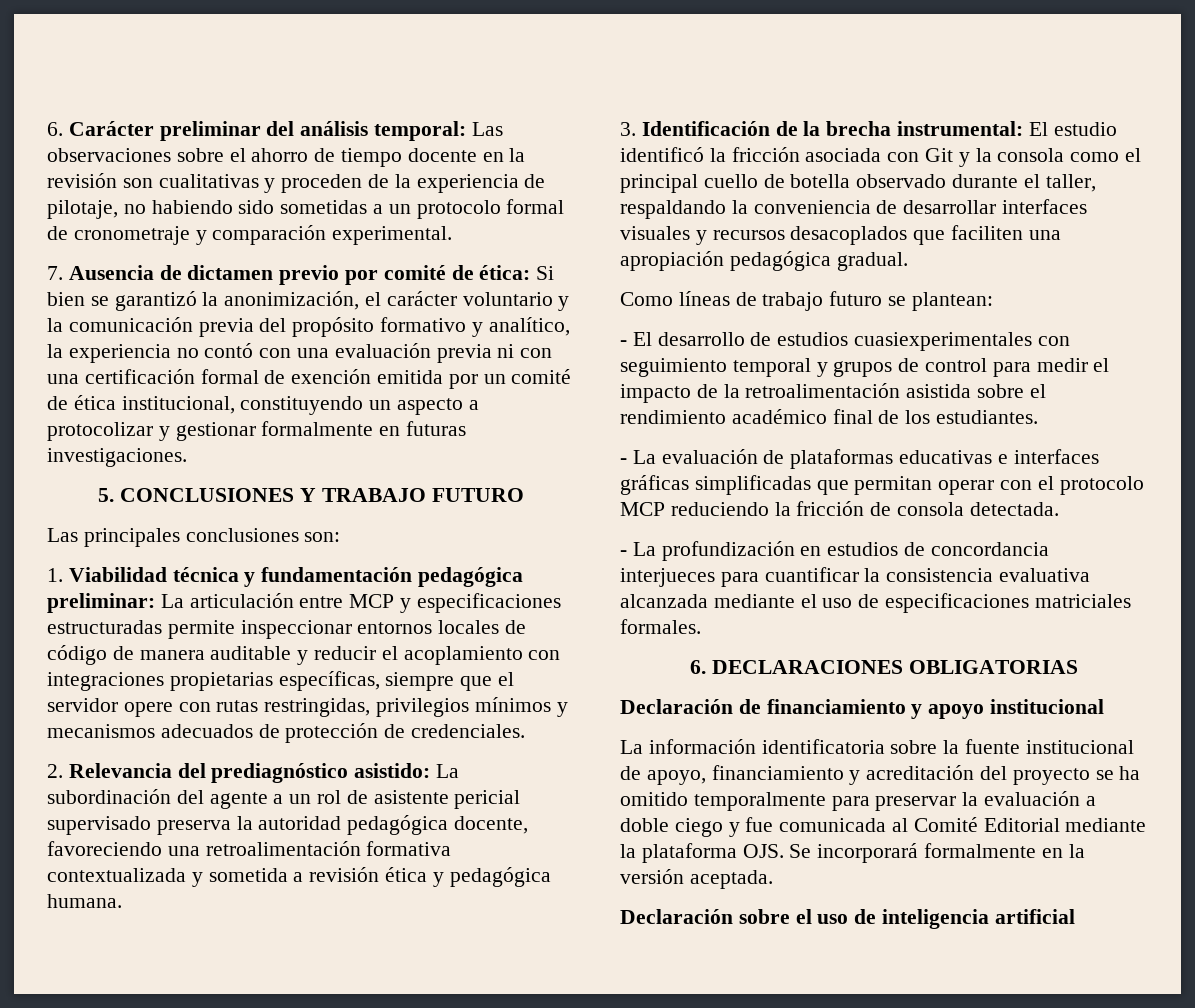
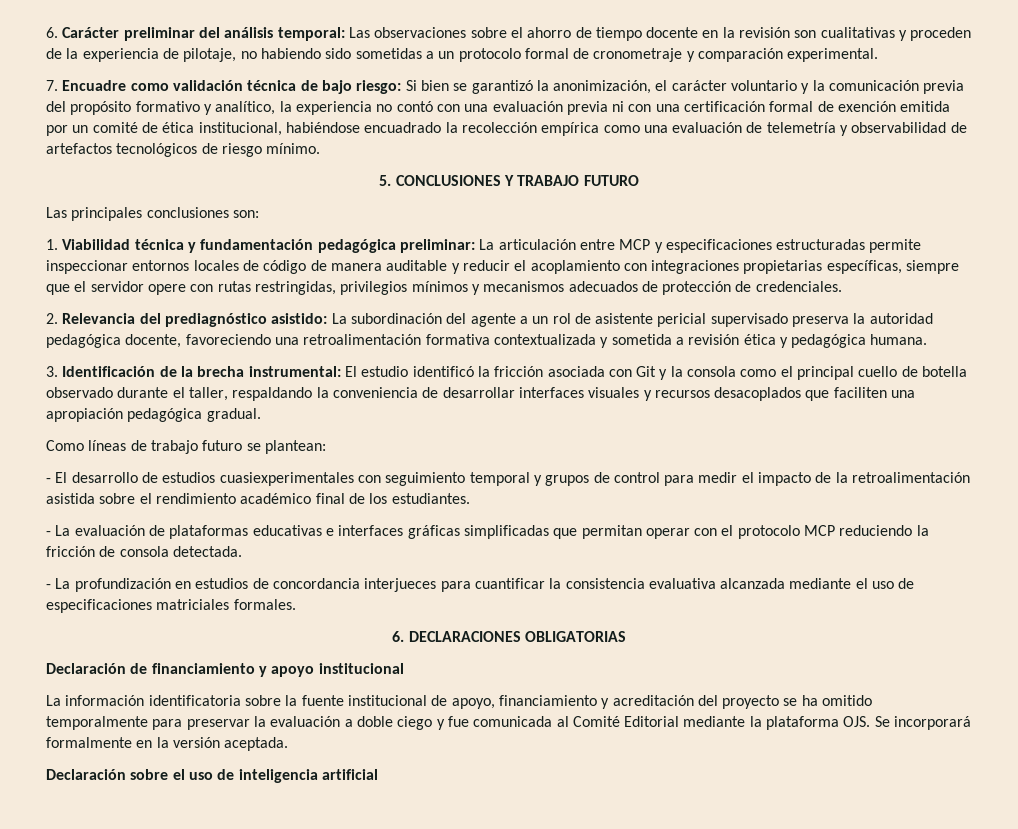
[68,265,531,285] Ausencia de dictamen previo por comité de ética: -> [62,80,402,94] Encuadre como validación técnica de bajo riesgo:
[240,396,479,415] [47,421,467,441] [47,448,187,467] constituyendo un aspecto a protocolizar y gestionar formalmente en futuras investigaciones. -> [285,122,967,136] [46,143,321,157] habiéndose encuadrado la recolección empírica como una evaluación de telemetría y observabilidad de artefactos tecnológicos de riesgo mínimo.

